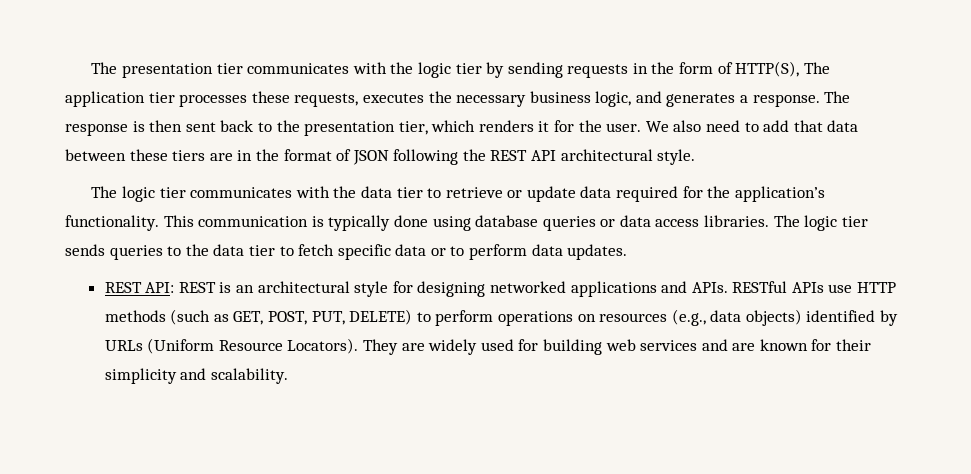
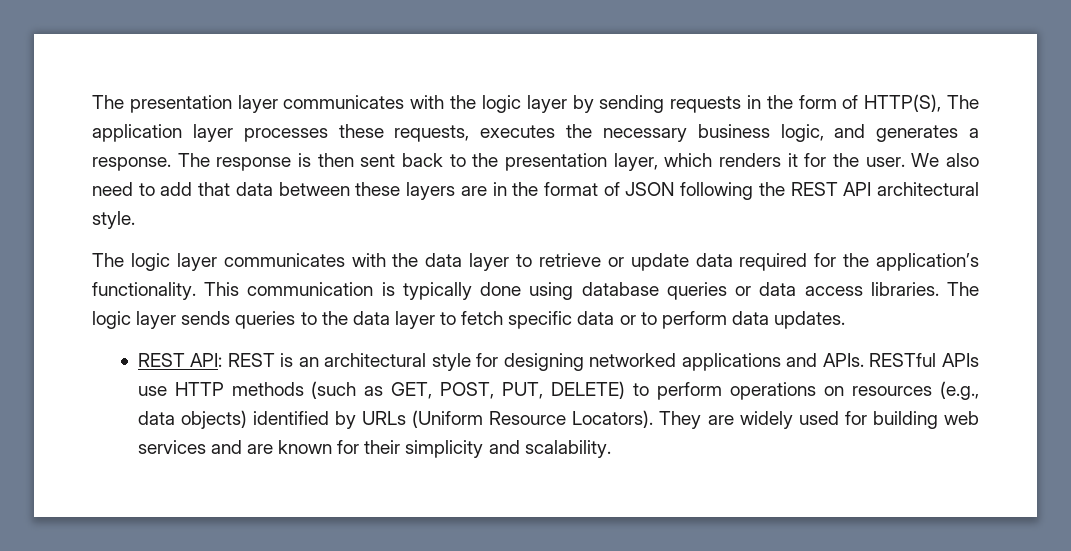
[216,63,243,74] tier -> [237,95,278,113] layer
[455,63,482,74] tier -> [526,95,567,113] layer
[148,92,175,103] tier -> [192,124,233,142] layer
[398,121,428,135] tier, -> [613,153,658,171] layer,
[172,150,206,161] tiers -> [406,182,456,200] layers
[159,187,186,198] tier -> [176,253,217,271] layer
[396,187,423,198] tier -> [469,253,510,271] layer
[841,216,868,227] tier -> [136,311,177,329] layer
[248,245,275,256] tier -> [394,311,435,329] layer

